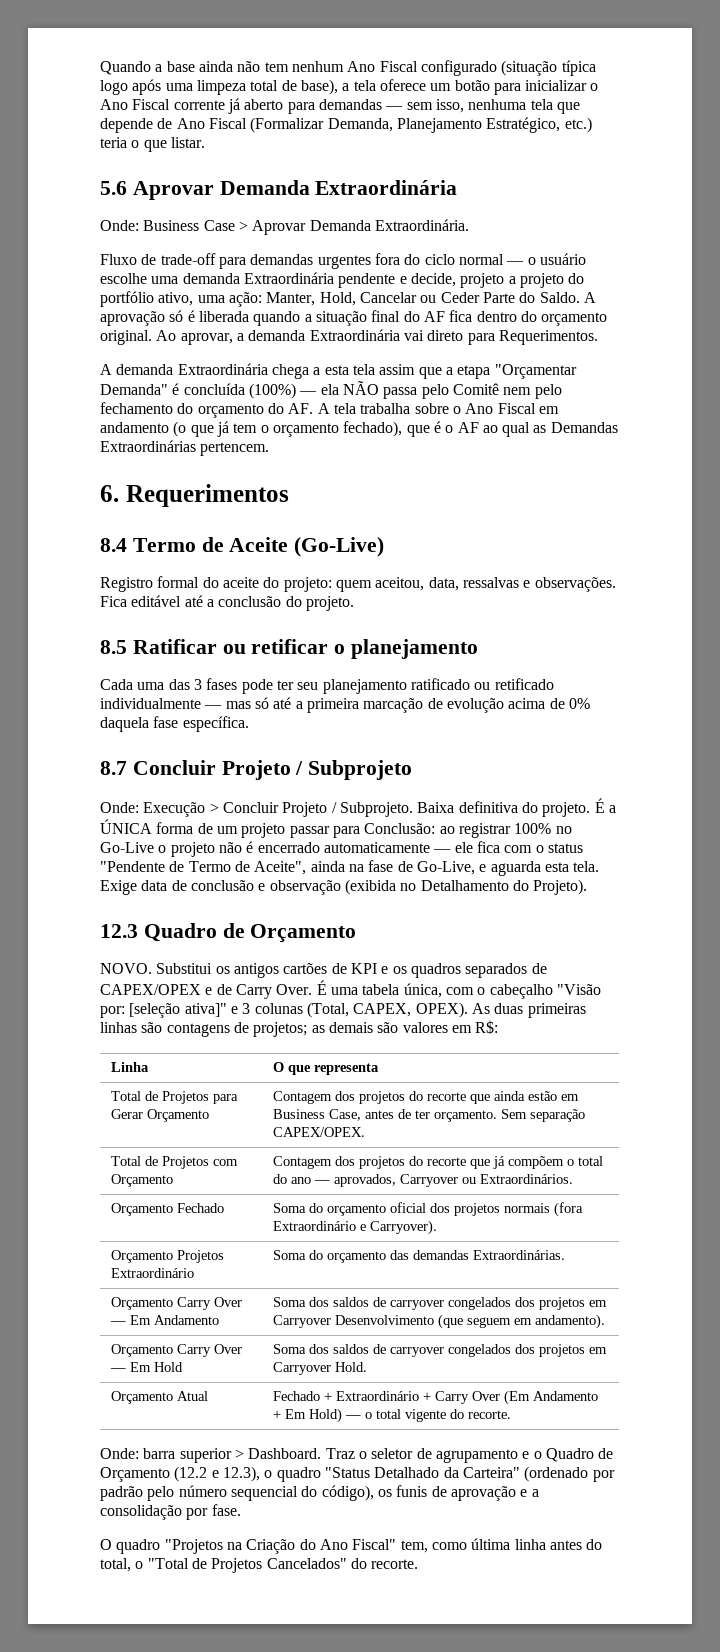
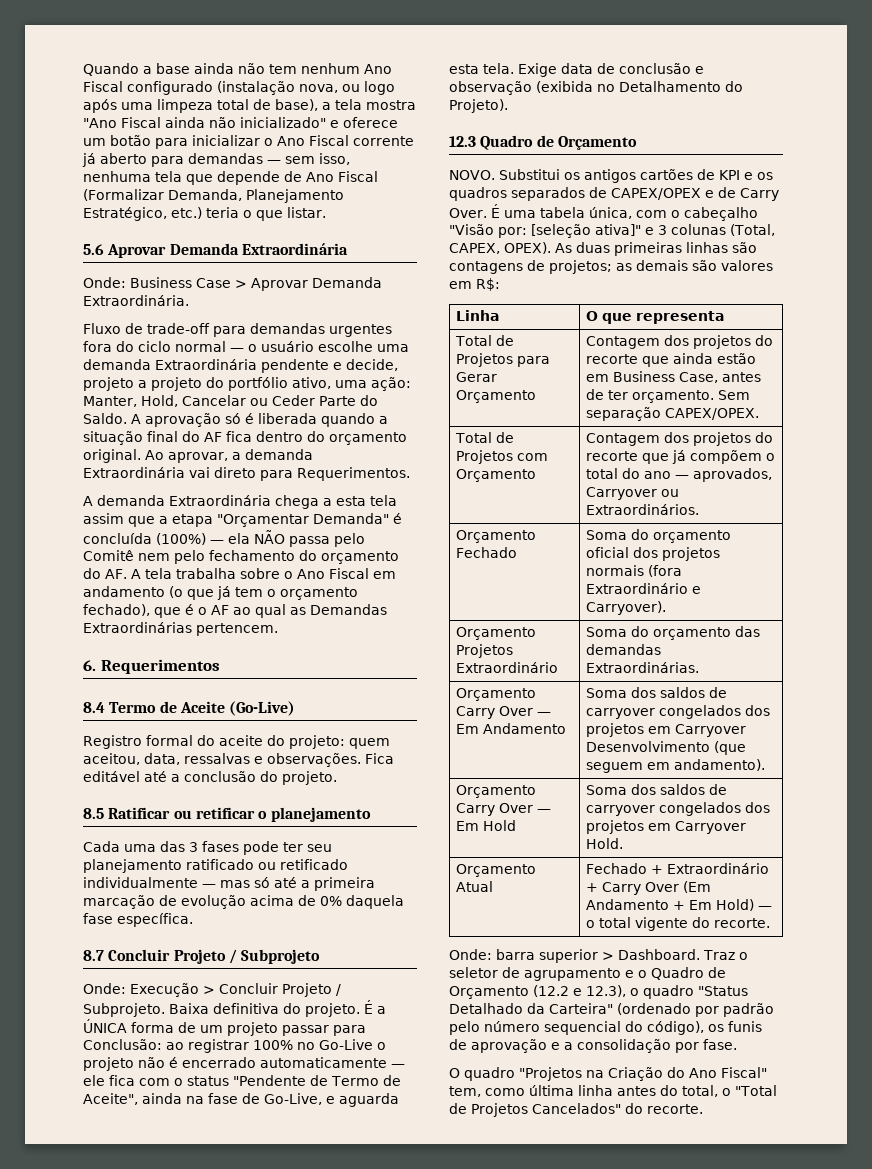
[501,60,596,76] (situação típica -> [216,81,360,95] (instalação nova, ou
(376, 85) none -> [366,100,416,110] [83,117,339,128] mostra "Ano Fiscal ainda não inicializado" e

